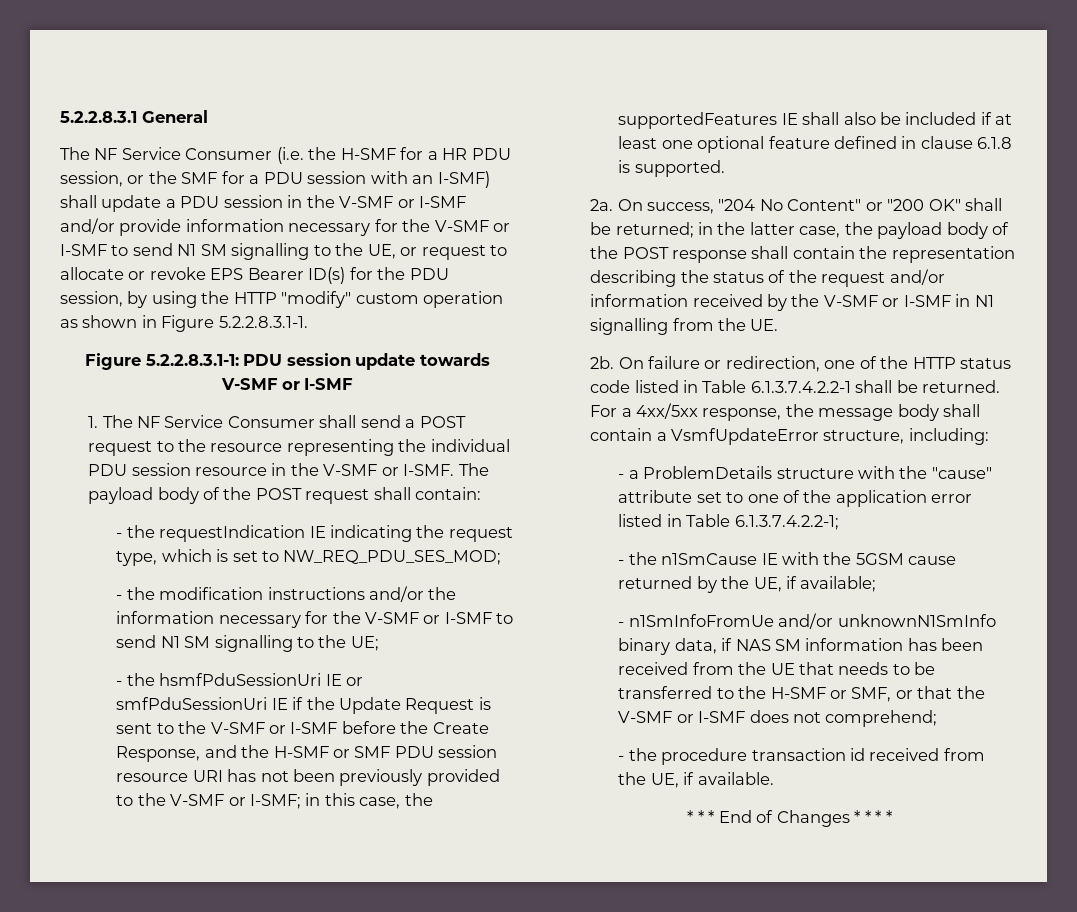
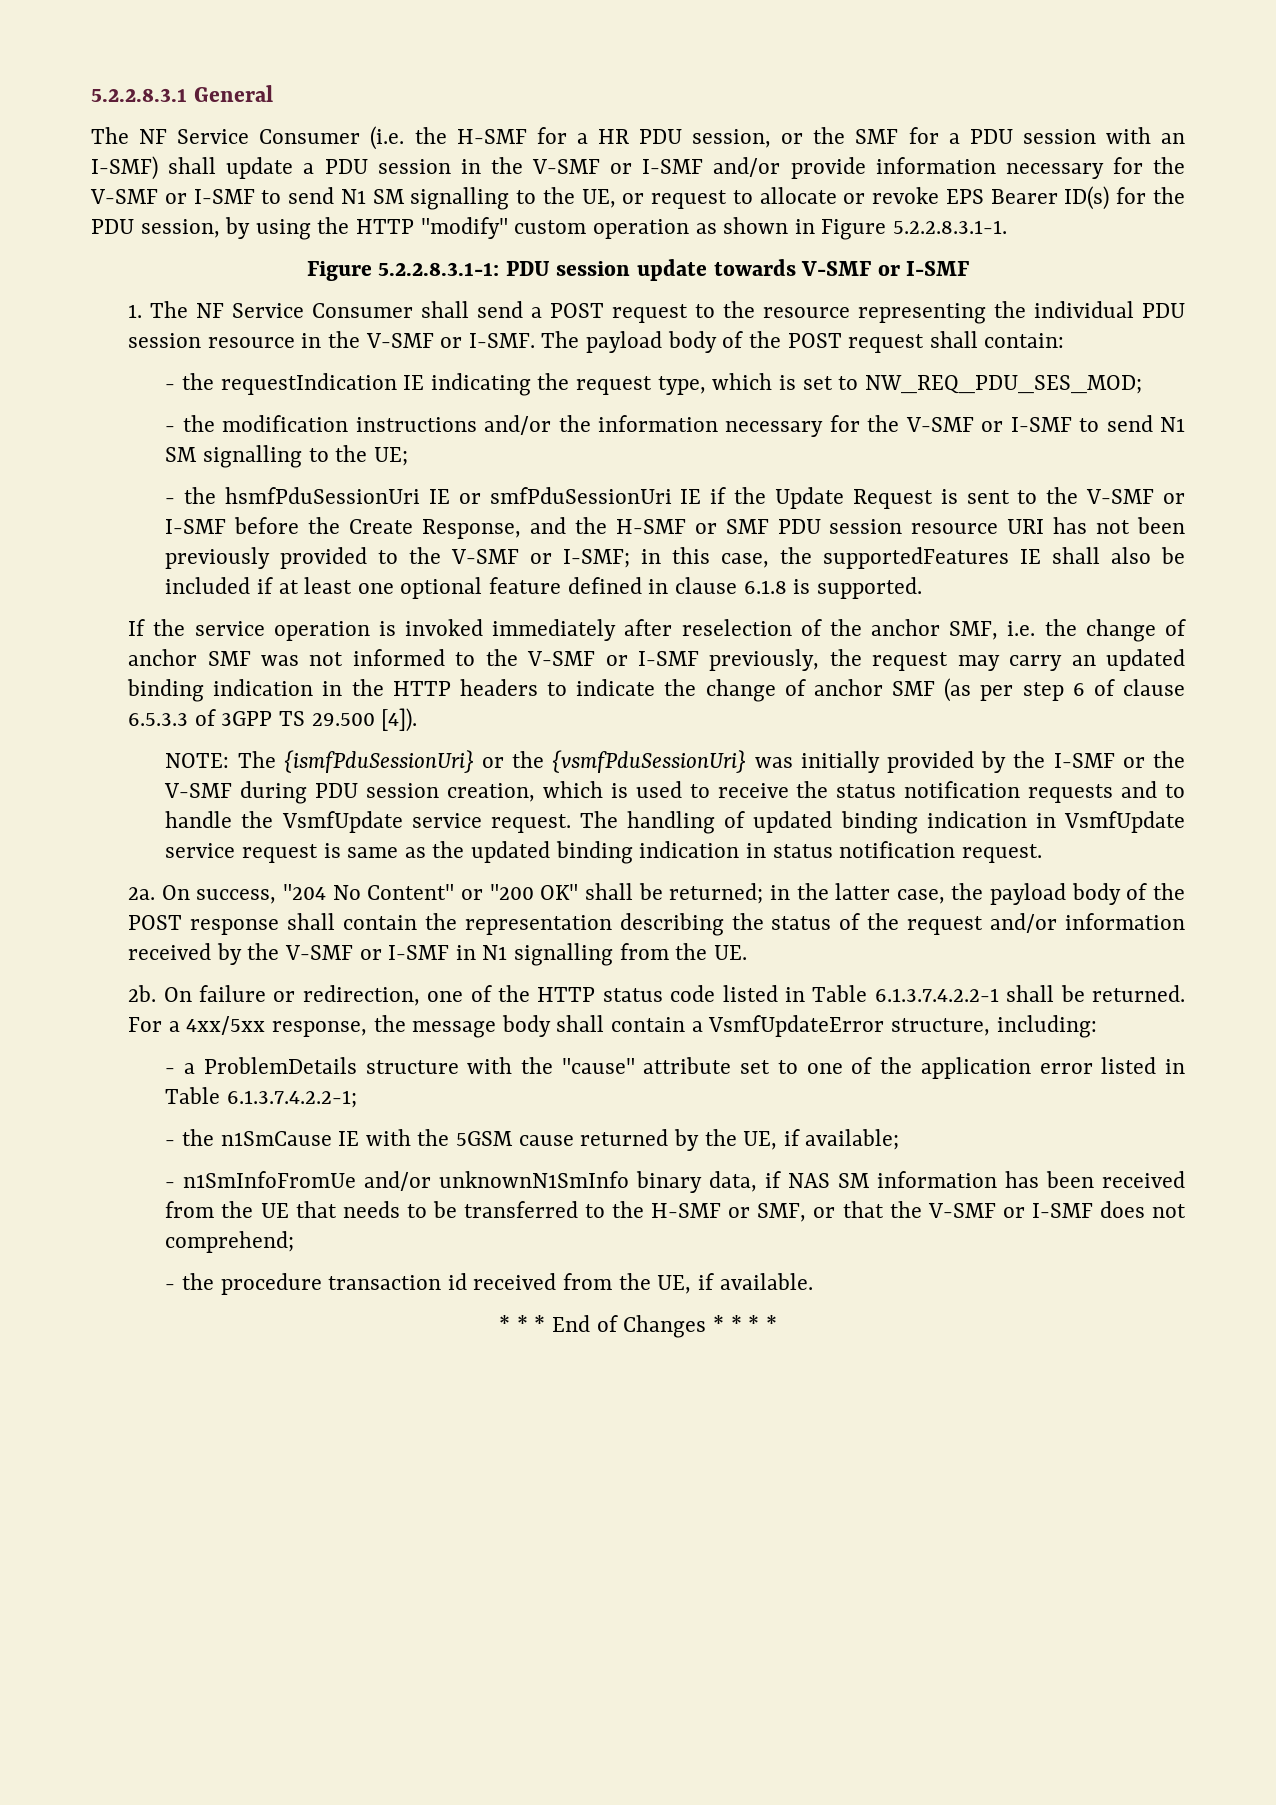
(725, 168) none -> [128,619,1187,642] [128,649,1185,671] [127,678,1186,702] [128,708,418,732] [165,750,1185,773] [164,781,1185,804] [165,811,1185,834] [165,841,1042,864] // If the service operation is invoked immediately after reselection of the anchor SMF, i.e. the change of anchor SMF was not informed to the V-SMF or I-SMF previously, the request may carry an updated binding indication in the HTTP headers to indicate the change of anchor SMF (as per step 6 of clause 6.5.3.3 of 3GPP TS 29.500 [4]). // NOTE: The {ismfPduSessionUri} or the {vsmfPduSessionUri} was initially provided by the I-SMF or the V-SMF during PDU session creation, which is used to receive the status notification requests and to handle the VsmfUpdate service request. The handling of updated binding indication in VsmfUpdate service request is same as the updated binding indication in status notification request.

